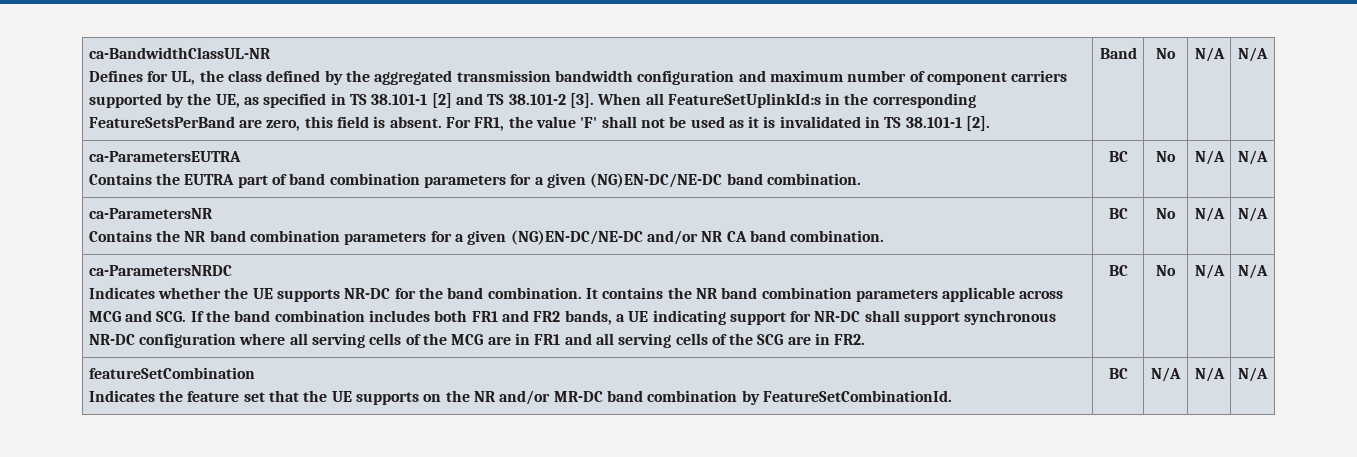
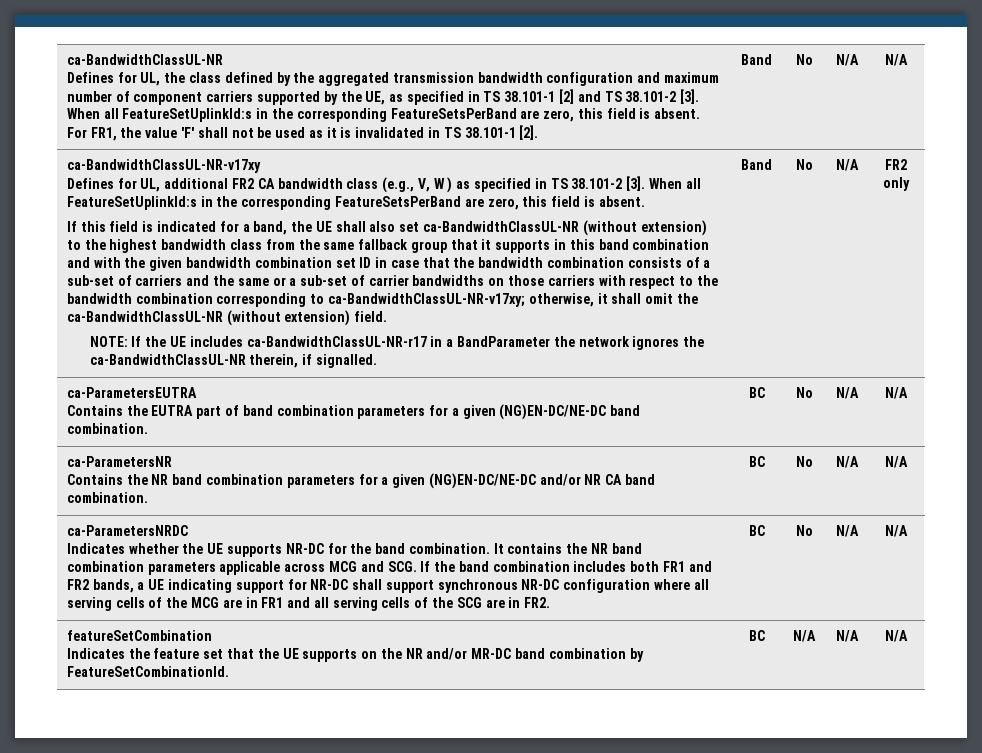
(1268, 54) none -> [66,159,261,173] [66,176,701,193] [66,196,645,210] [66,220,707,236] [66,239,710,253] [66,257,711,271] [66,275,718,289] [66,293,698,307] [66,310,388,326] [89,336,705,350] [89,354,378,368] [741,159,772,170] [795,159,813,170] [835,159,859,171] [885,159,907,170] [883,177,910,191] // ca-BandwidthClassUL-NR-v17xy // Defines for UL, additional FR2 CA bandwidth class (e.g., V, W ) as specified in TS 38.101-2 [3]. When all FeatureSetUplinkId:s in the corresponding FeatureSetsPerBand are zero, this field is absent. // If this field is indicated for a band, the UE shall also set ca-BandwidthClassUL-NR (without extension) to the highest bandwidth class from the same fallback group that it supports in this band combination and with the given bandwidth combination set ID in case that the bandwidth combination consists of a sub-set of carriers and the same or a sub-set of carrier bandwidths on those carriers with respect to the bandwidth combination corresponding to ca-BandwidthClassUL-NR-v17xy; otherwise, it shall omit the ca-BandwidthClassUL-NR (without extension) field. // NOTE: If the UE includes ca-BandwidthClassUL-NR-r17 in a BandParameter the network ignores the ca-BandwidthClassUL-NR therein, if signalled. | Band | No | N/A | FR2 only

